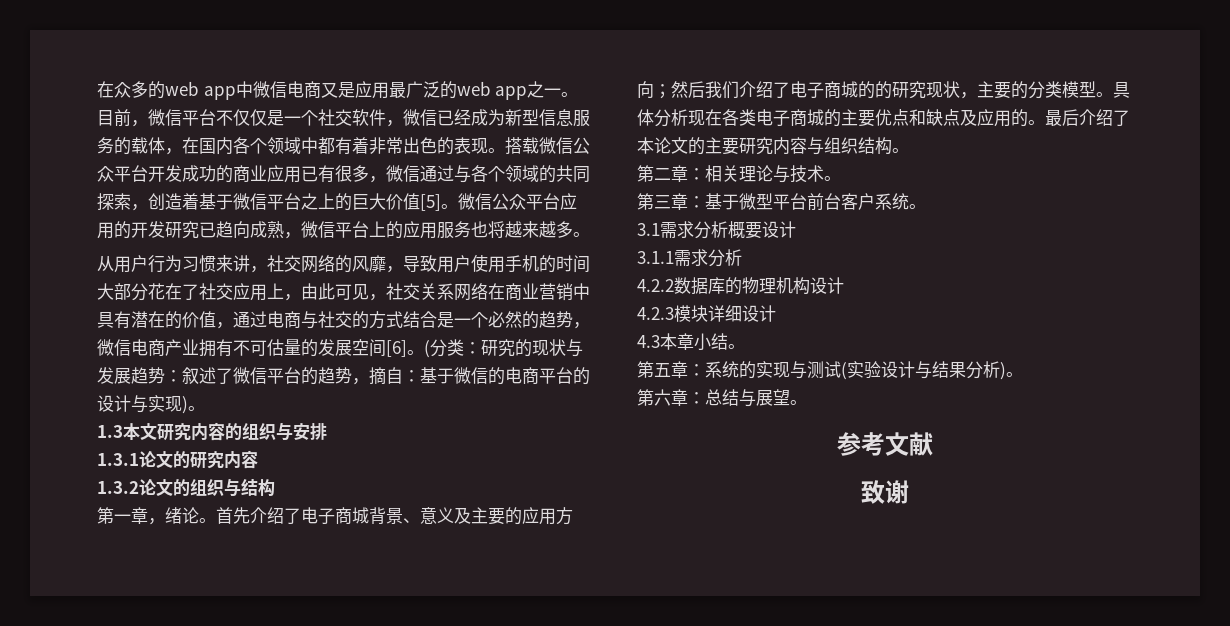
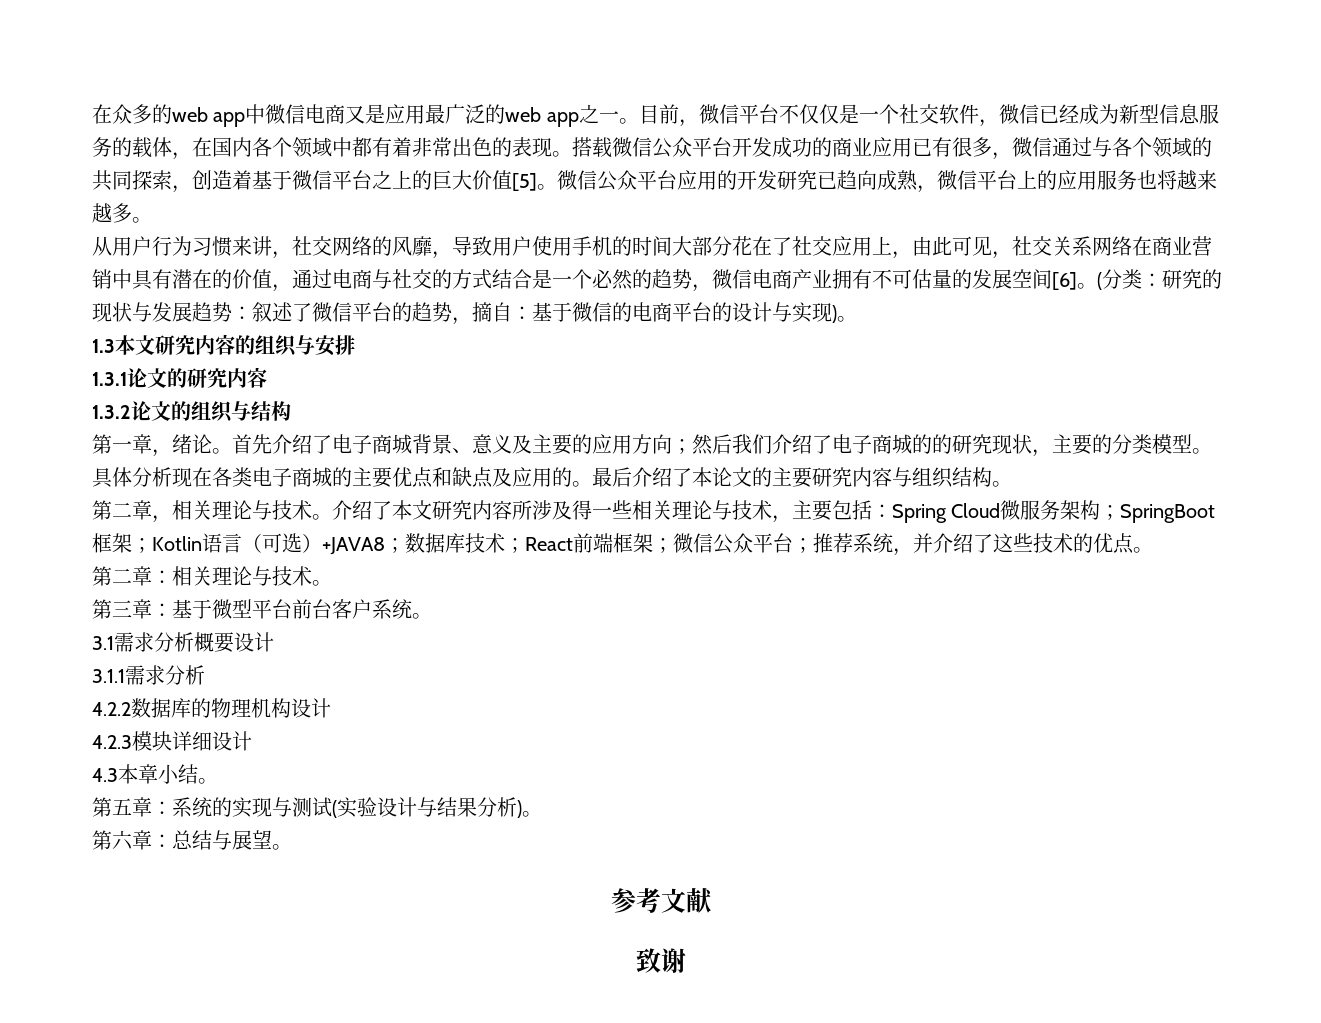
(909, 150) none -> [92,500,1216,523] [92,533,1153,556] // 第二章，相关理论与技术。介绍了本文研究内容所涉及得一些相关理论与技术，主要包括：Spring Cloud微服务架构；SpringBoot框架；Kotlin语言（可选）+JAVA8；数据库技术；React前端框架；微信公众平台；推荐系统，并介绍了这些技术的优点。

